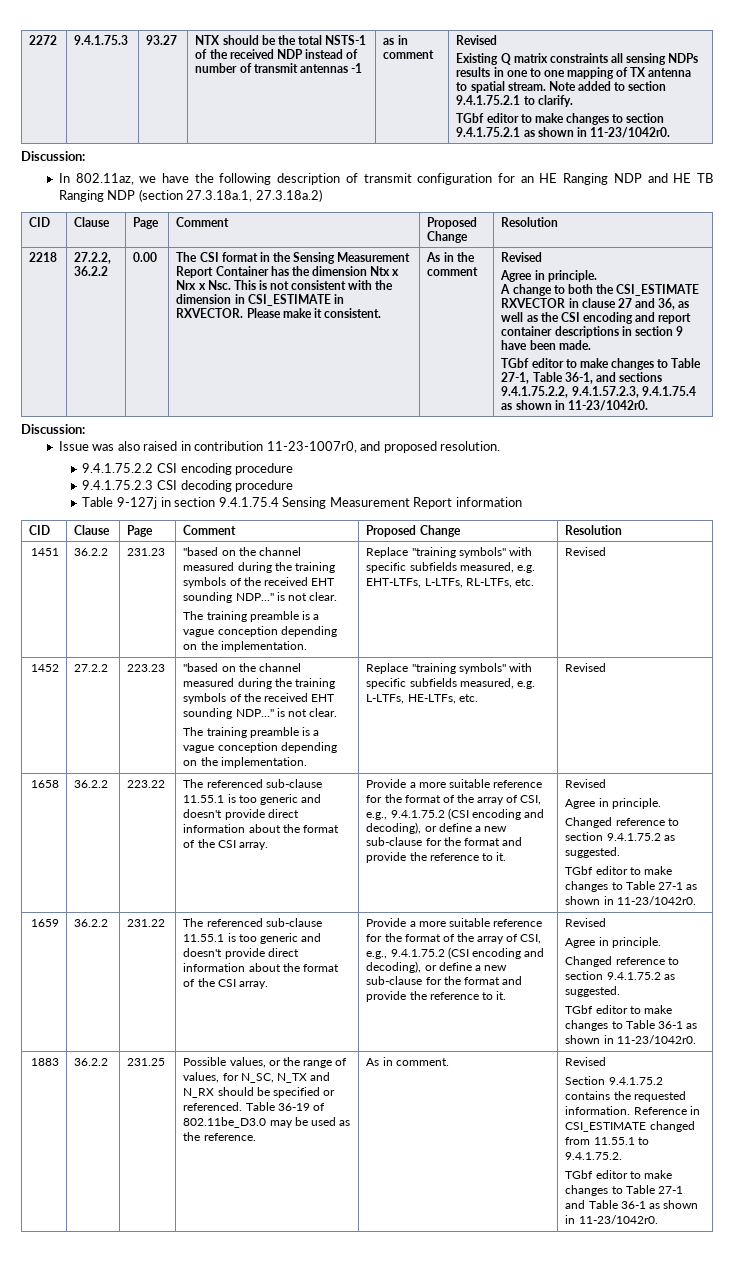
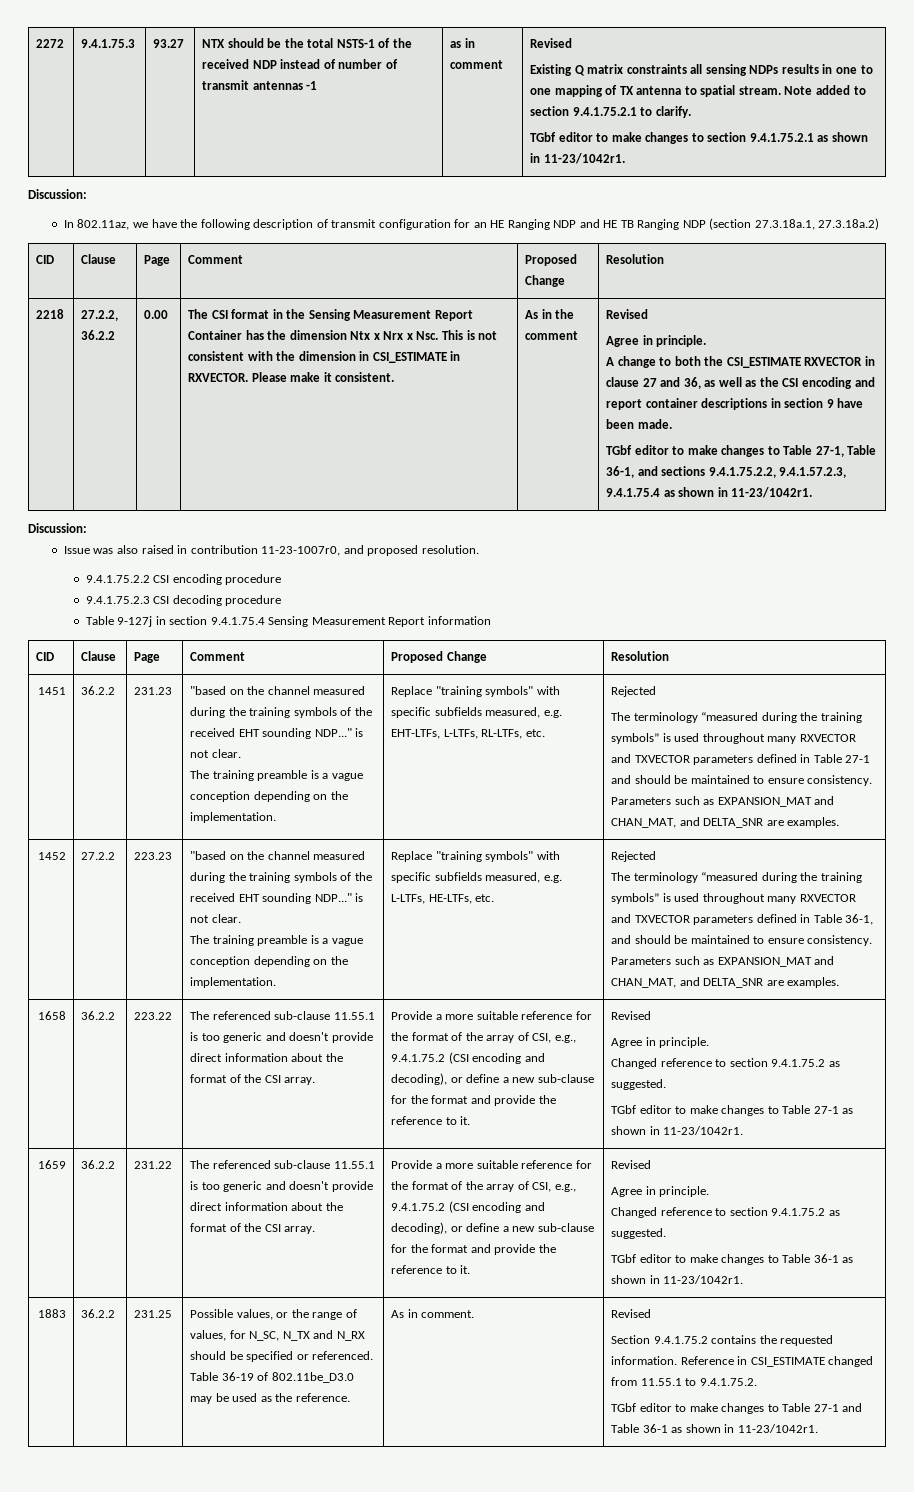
[589,127,670,138] 11-23/1042r0. -> [543,153,625,164] 11-23/1042r1.
[567,400,648,411] 11-23/1042r0. -> [731,487,813,498] 11-23/1042r1.
[565,547,607,556] Revised -> [611,686,657,697] [611,712,862,723] [611,733,856,744] [611,754,871,765] [611,775,873,786] [611,796,835,807] [611,817,840,828] Rejected // The terminology “measured during the training symbols” is used throughout many RXVECTOR and TXVECTOR parameters defined in Table 27-1 and should be maintained to ensure consistency. Parameters such as EXPANSION_MAT and CHAN_MAT, and DELTA_SNR are examples.
[565,663,607,672] Revised -> [611,851,657,862] [611,872,862,883] [611,893,856,904] [611,914,874,925] [611,935,873,946] [611,956,835,967] [611,977,840,988] Rejected // The terminology “measured during the training symbols” is used throughout many RXVECTOR and TXVECTOR parameters defined in Table 36-1, and should be maintained to ensure consistency. Parameters such as EXPANSION_MAT and CHAN_MAT, and DELTA_SNR are examples.
[616,896,696,905] 11-23/1042r0. -> [663,1126,744,1135] 11-23/1042r1.
[616,1035,696,1044] 11-23/1042r0. -> [663,1275,744,1284] 11-23/1042r1.
[578,1215,658,1224] 11-23/1042r0. -> [737,1424,818,1433] 11-23/1042r1.

